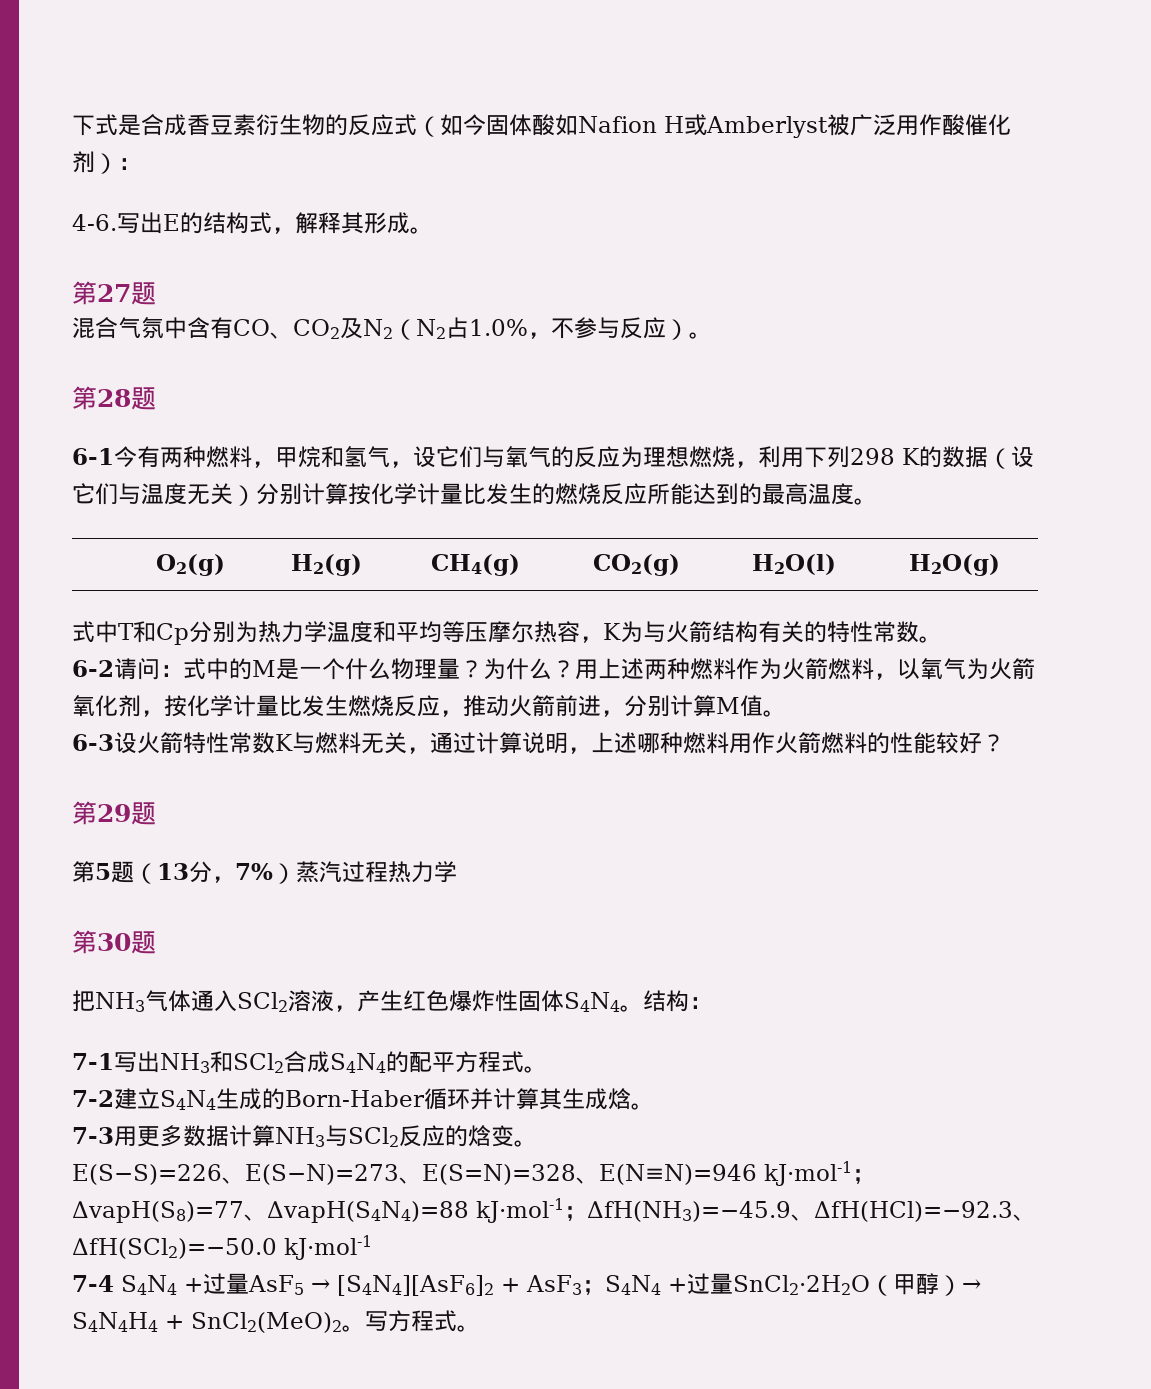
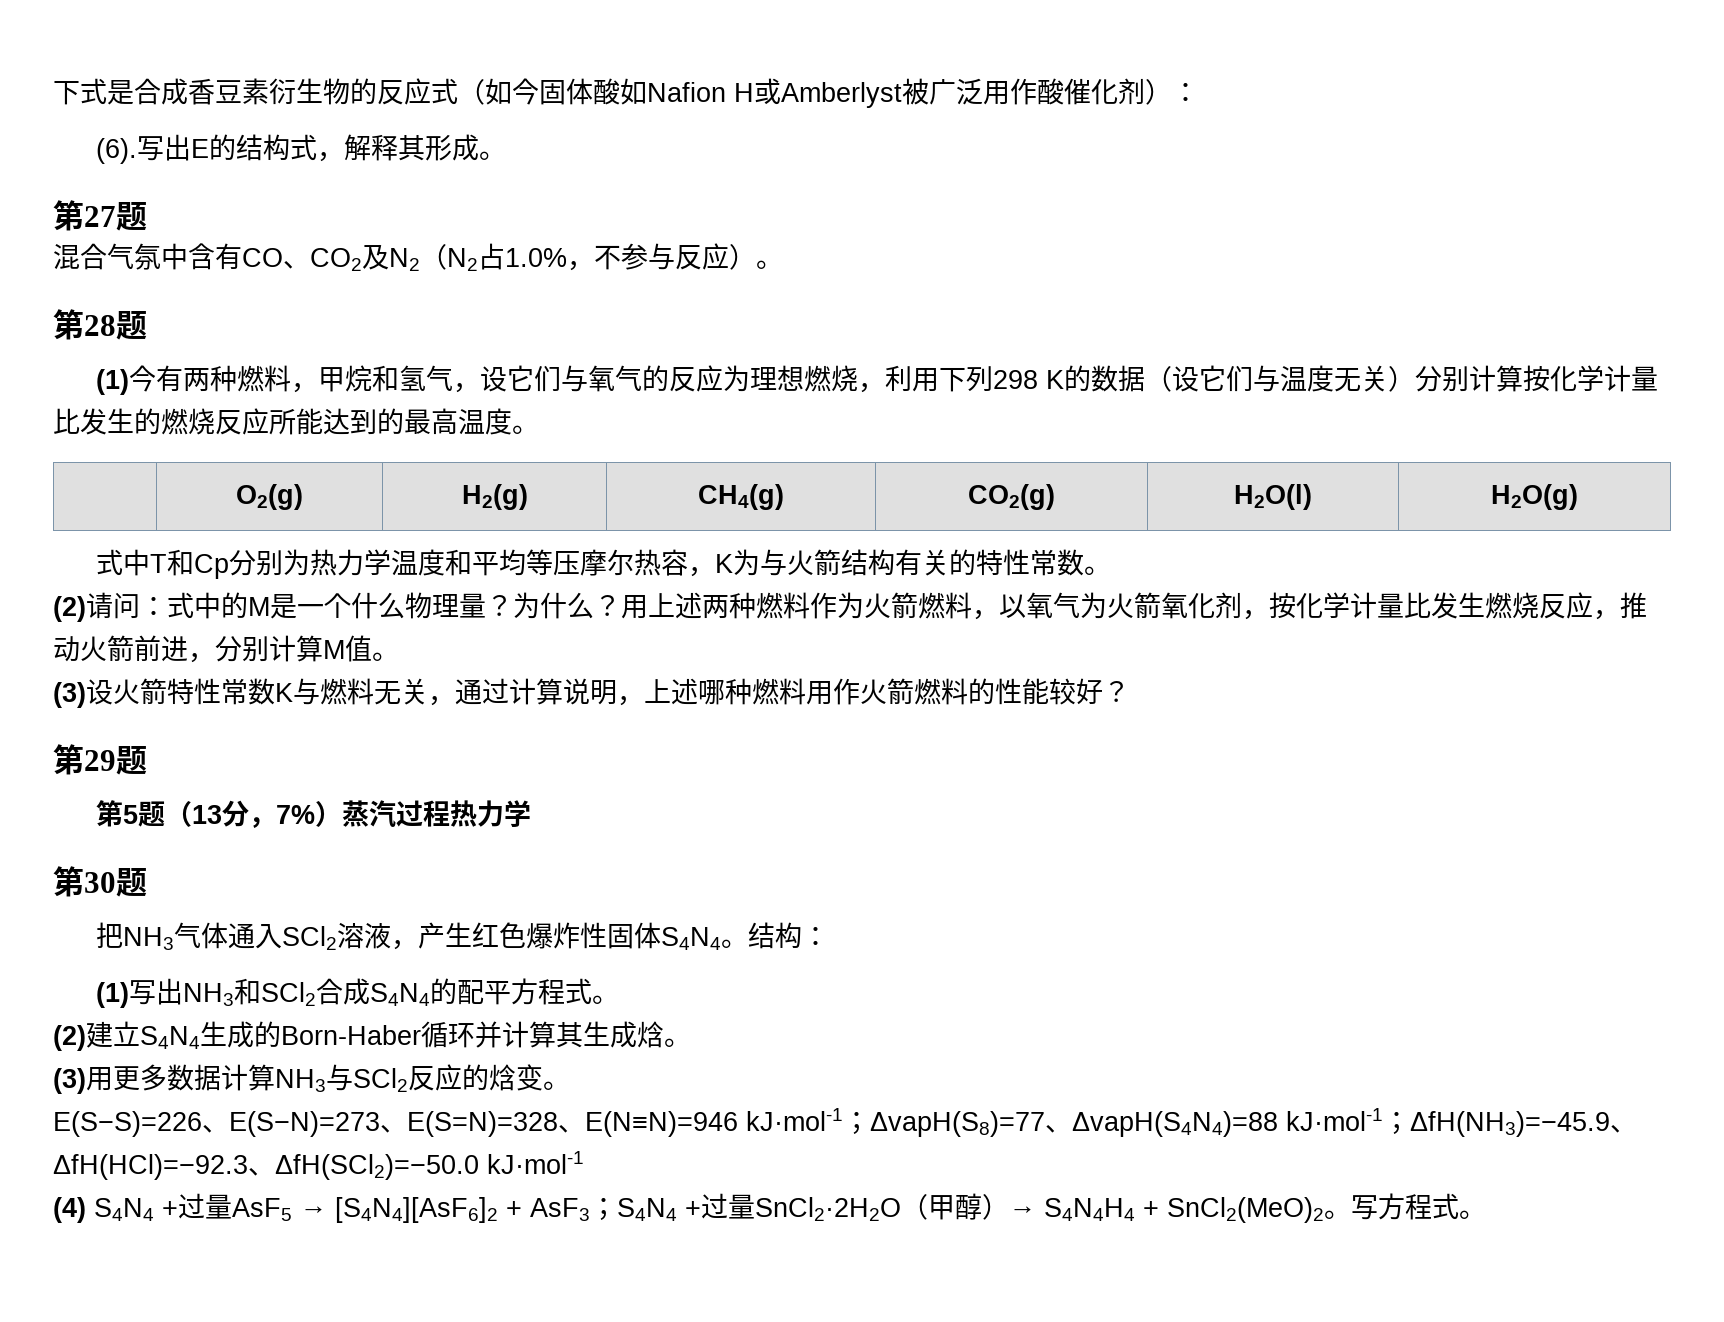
[72,214,117,231] 4-6. -> [95,138,137,164] (6).
[72,448,114,465] 6-1 -> [95,369,129,395] (1)
[72,660,114,677] 6-2 -> [53,596,86,622] (2)
[72,734,114,751] 6-3 -> [53,682,86,708] (3)
[72,1053,114,1070] 7-1 -> [95,982,129,1008] (1)
[72,1090,114,1107] 7-2 -> [53,1025,86,1051] (2)
[72,1127,114,1144] 7-3 -> [53,1068,86,1094] (3)
[72,1275,114,1292] 7-4 -> [53,1197,86,1223] (4)

